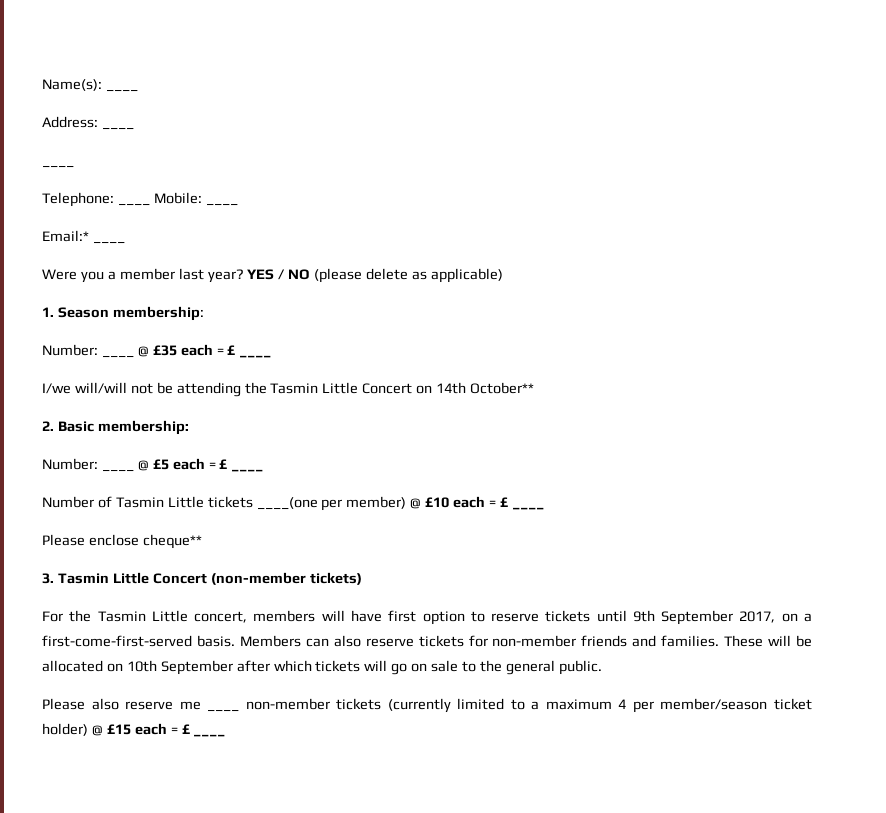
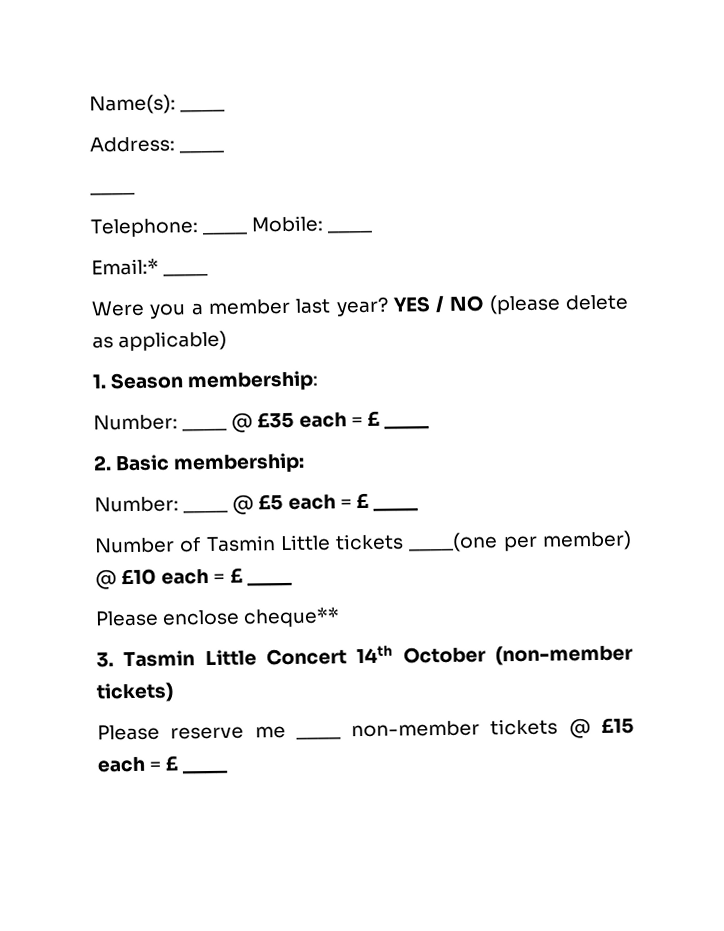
[42,382,535,397] // I/we will/will not be attending the Tasmin Little Concert on 14th October** -> (430, 427) none
(207, 578) none -> [356,645,486,664] 14th October
[42,610,813,625] [42,635,813,647] [42,660,602,675] [42,698,119,710] // For the Tasmin Little concert, members will have first option to reserve tickets until 9th September 2017, on a first-come-first-served basis. Members can also reserve tickets for non-member friends and families. These will be allocated on 10th September after which tickets will go on sale to the general public. // Please also -> [97,724,160,741] // Please
[387,698,812,713] [42,723,88,736] (currently limited to a maximum 4 per member/season ticket holder) -> (559, 727) none

